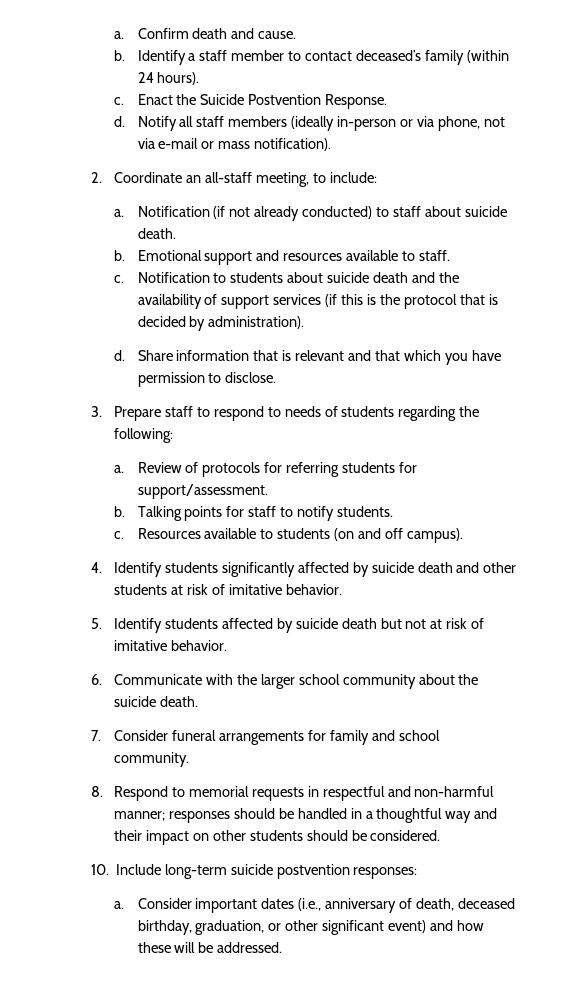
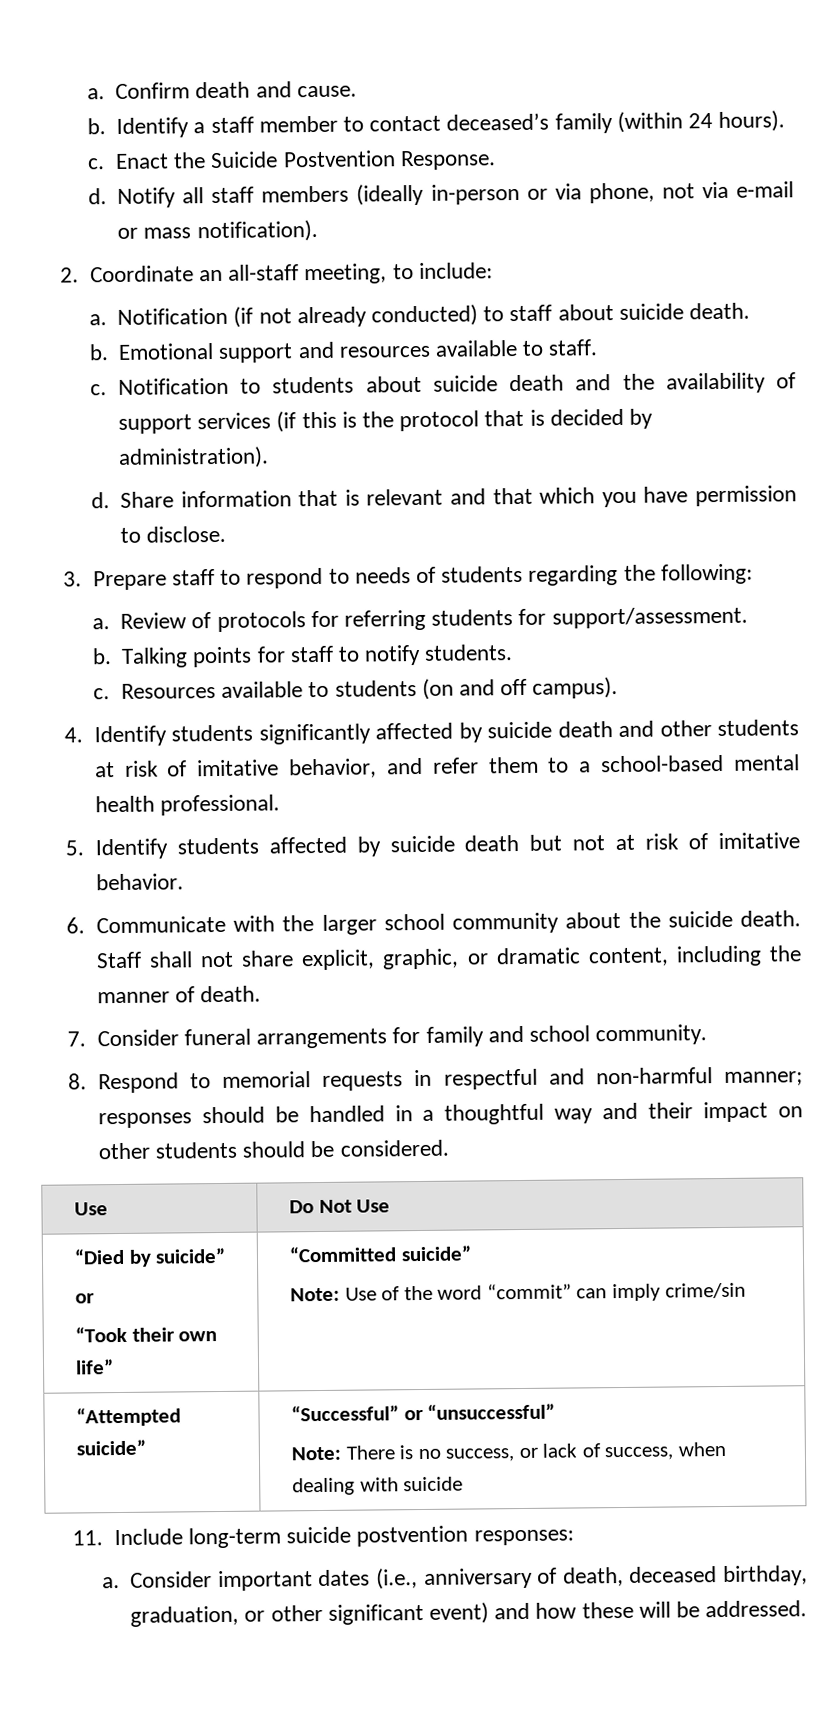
[285,584,342,595] behavior. -> [289,754,800,779] [94,794,281,816] behavior, and refer them to a school-based mental health professional.
(198, 701) none -> [95,945,803,971] [96,985,262,1004] Staff shall not share explicit, graphic, or dramatic content, including the manner of death.
[90,864,109,875] // 10. -> [73,1202,108,1216] [288,1199,391,1214] [73,1247,227,1267] [74,1293,95,1304] [74,1326,218,1343] [74,1359,114,1375] [288,1245,472,1263] [289,1282,747,1302] [75,1407,181,1427] [75,1439,146,1456] [290,1403,556,1422] [290,1441,726,1462] [291,1476,464,1496] [72,1530,104,1546] // Use | Do Not Use // “Died by suicide” // or // “Took their own life” | “Committed suicide” // Note: Use of the word “commit” can imply crime/sin // “Attempted suicide” | “Successful” or “unsuccessful” // Note: There is no success, or lack of success, when dealing with suicide // 11.

